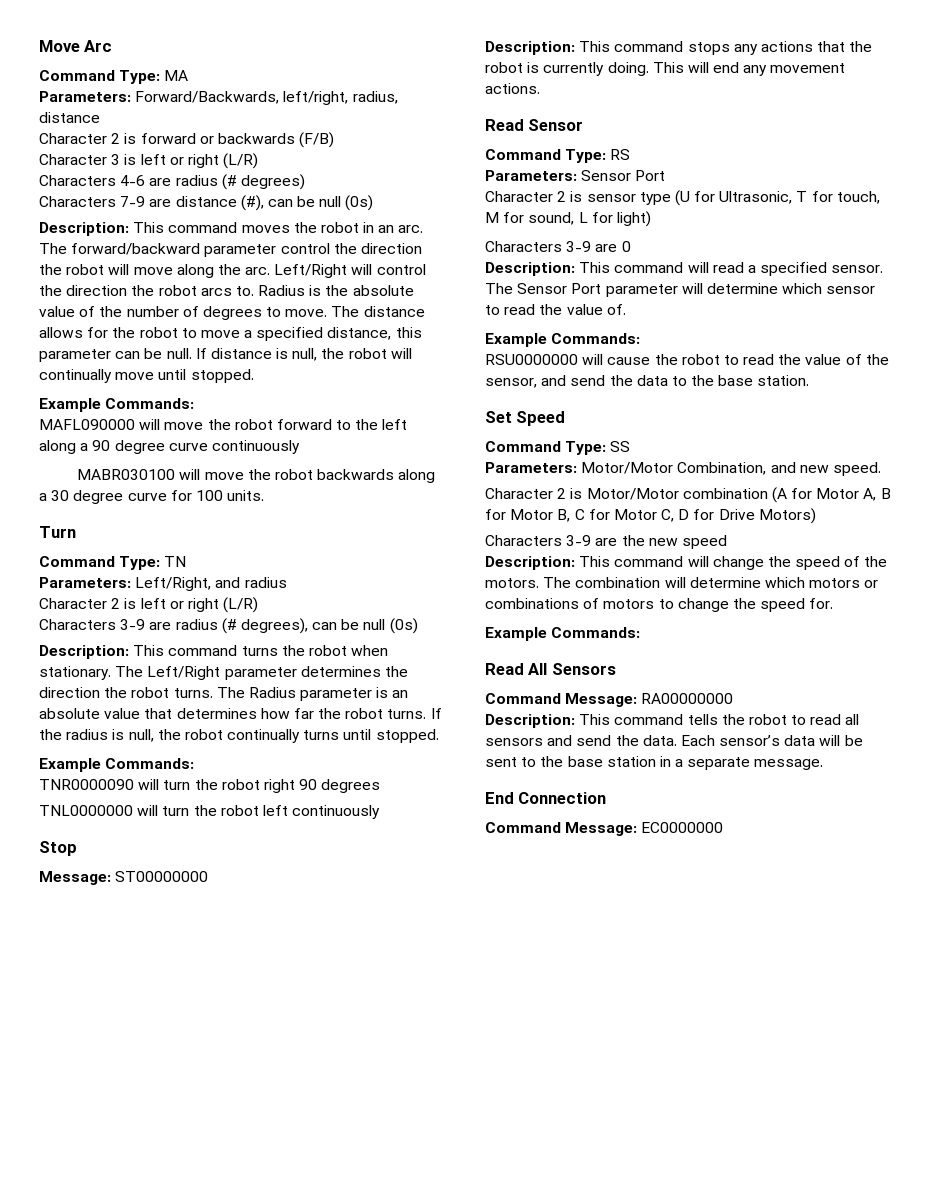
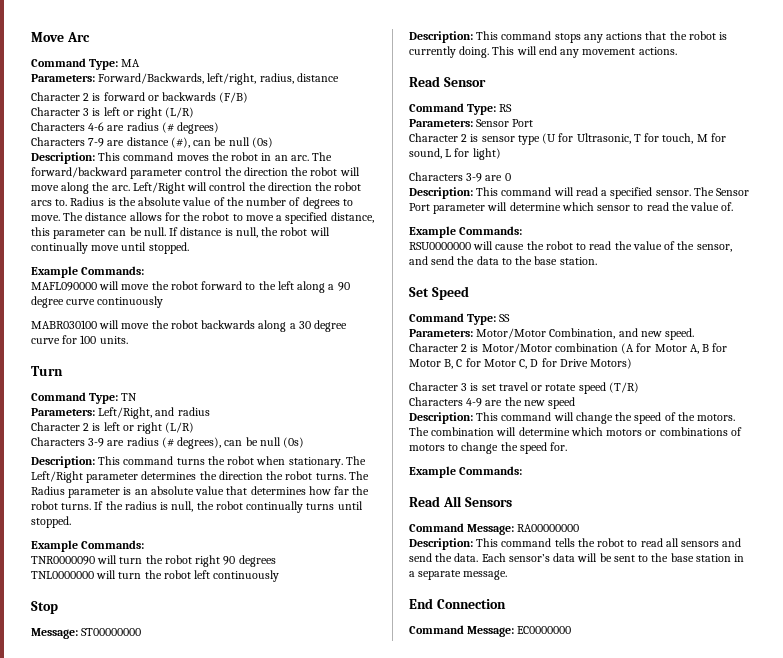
[485,535,592,546] // Characters 3-9 -> [409,382,639,394] [409,397,483,407] // Character 3 is set travel or rotate speed (T/R) // Characters 4-9

